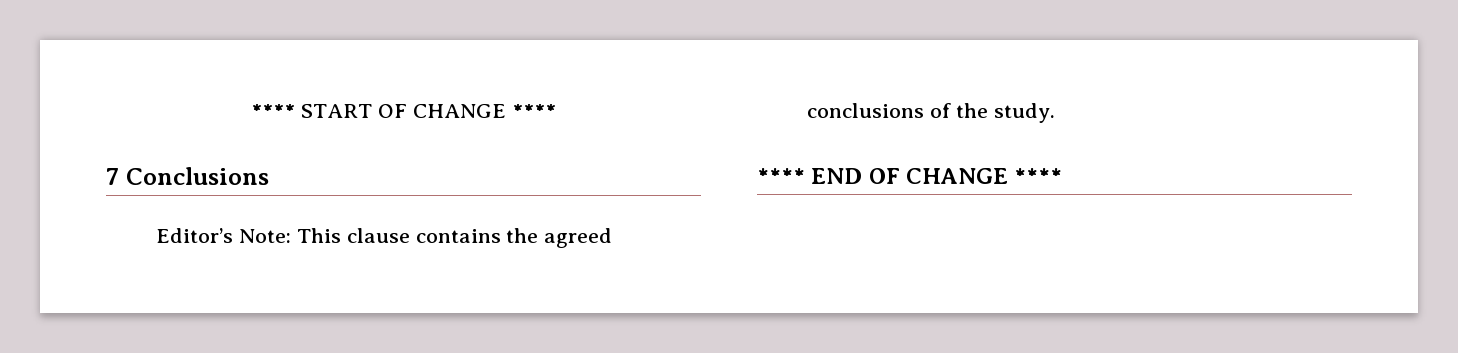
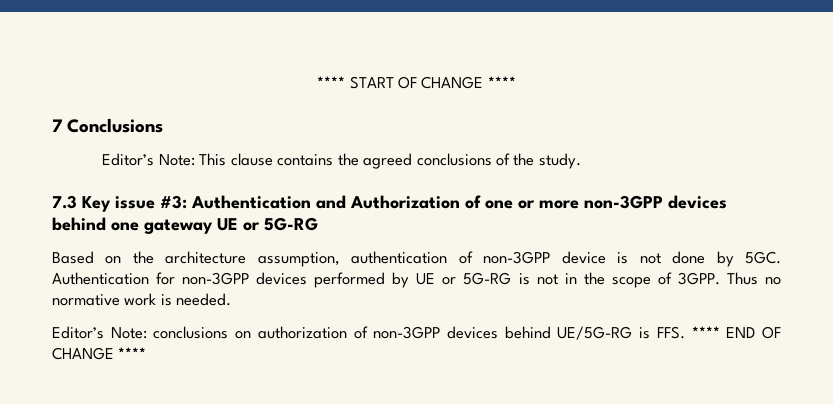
(1055, 113) none -> [52,195,727,212] [52,217,318,234] [52,251,781,267] [52,272,781,288] [52,293,232,306] [52,326,685,340] 7.3 Key issue #3: Authentication and Authorization of one or more non-3GPP devices behind one gateway UE or 5G-RG // Based on the architecture assumption, authentication of non-3GPP device is not done by 5GC. Authentication for non-3GPP devices performed by UE or 5G-RG is not in the scope of 3GPP. Thus no normative work is needed. // Editor’s Note: conclusions on authorization of non-3GPP devices behind UE/5G-RG is FFS.

